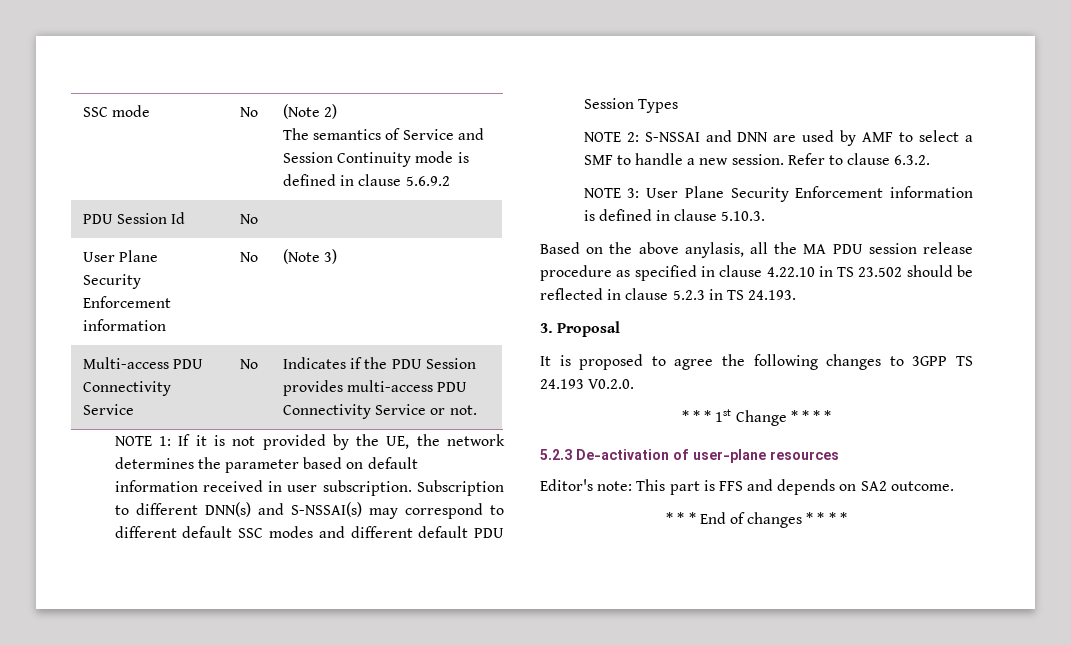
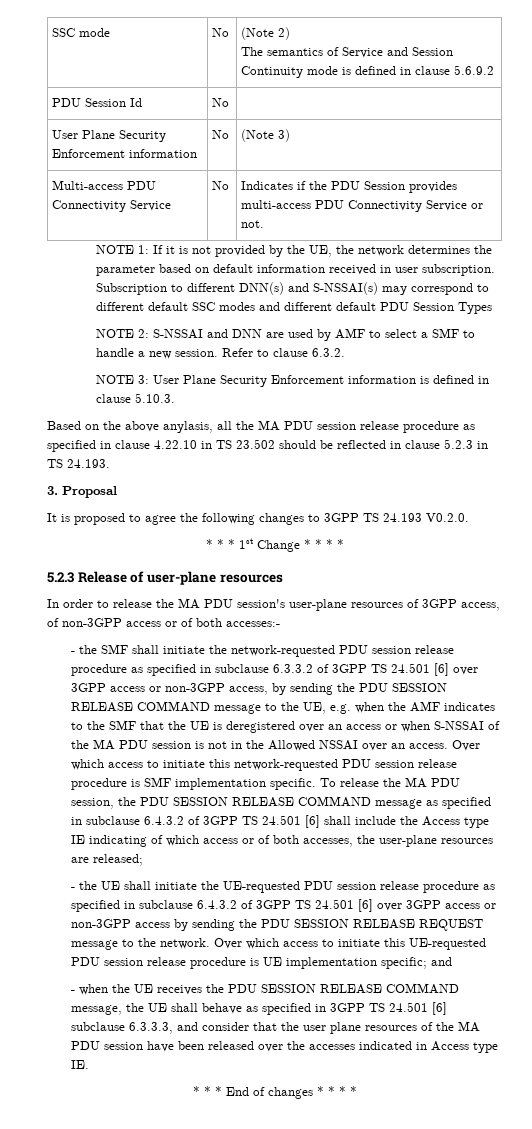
[576,449,669,460] De-activation -> [77,571,127,583] Release
[540,479,954,495] Editor's note: This part is FFS and depends on SA2 outcome. -> [47,598,500,611] [47,618,280,627] [71,644,455,657] [71,663,479,676] [71,683,448,695] [71,701,496,714] [71,720,501,733] [71,739,481,751] [71,759,458,771] [71,777,461,790] [71,796,492,809] [71,815,490,828] [71,835,494,847] [71,854,144,866] [71,881,496,893] [71,899,497,912] [71,919,484,931] [71,938,487,950] [71,957,453,969] [71,983,460,995] [71,1002,448,1015] [71,1021,481,1034] [71,1041,499,1053] [71,1060,90,1069] In order to release the MA PDU session's user-plane resources of 3GPP access, of non-3GPP access or of both accesses:- // - the SMF shall initiate the network-requested PDU session release procedure as specified in subclause 6.3.3.2 of 3GPP TS 24.501 [6] over 3GPP access or non-3GPP access, by sending the PDU SESSION RELEASE COMMAND message to the UE, e.g. when the AMF indicates to the SMF that the UE is deregistered over an access or when S-NSSAI of the MA PDU session is not in the Allowed NSSAI over an access. Over which access to initiate this network-requested PDU session release procedure is SMF implementation specific. To release the MA PDU session, the PDU SESSION RELEASE COMMAND message as specified in subclause 6.4.3.2 of 3GPP TS 24.501 [6] shall include the Access type IE indicating of which access or of both accesses, the user-plane resources are released; // - the UE shall initiate the UE-requested PDU session release procedure as specified in subclause 6.4.3.2 of 3GPP TS 24.501 [6] over 3GPP access or non-3GPP access by sending the PDU SESSION RELEASE REQUEST message to the network. Over which access to initiate this UE-requested PDU session release procedure is UE implementation specific; and // - when the UE receives the PDU SESSION RELEASE COMMAND message, the UE shall behave as specified in 3GPP TS 24.501 [6] subclause 6.3.3.3, and consider that the user plane resources of the MA PDU session have been released over the accesses indicated in Access type IE.

